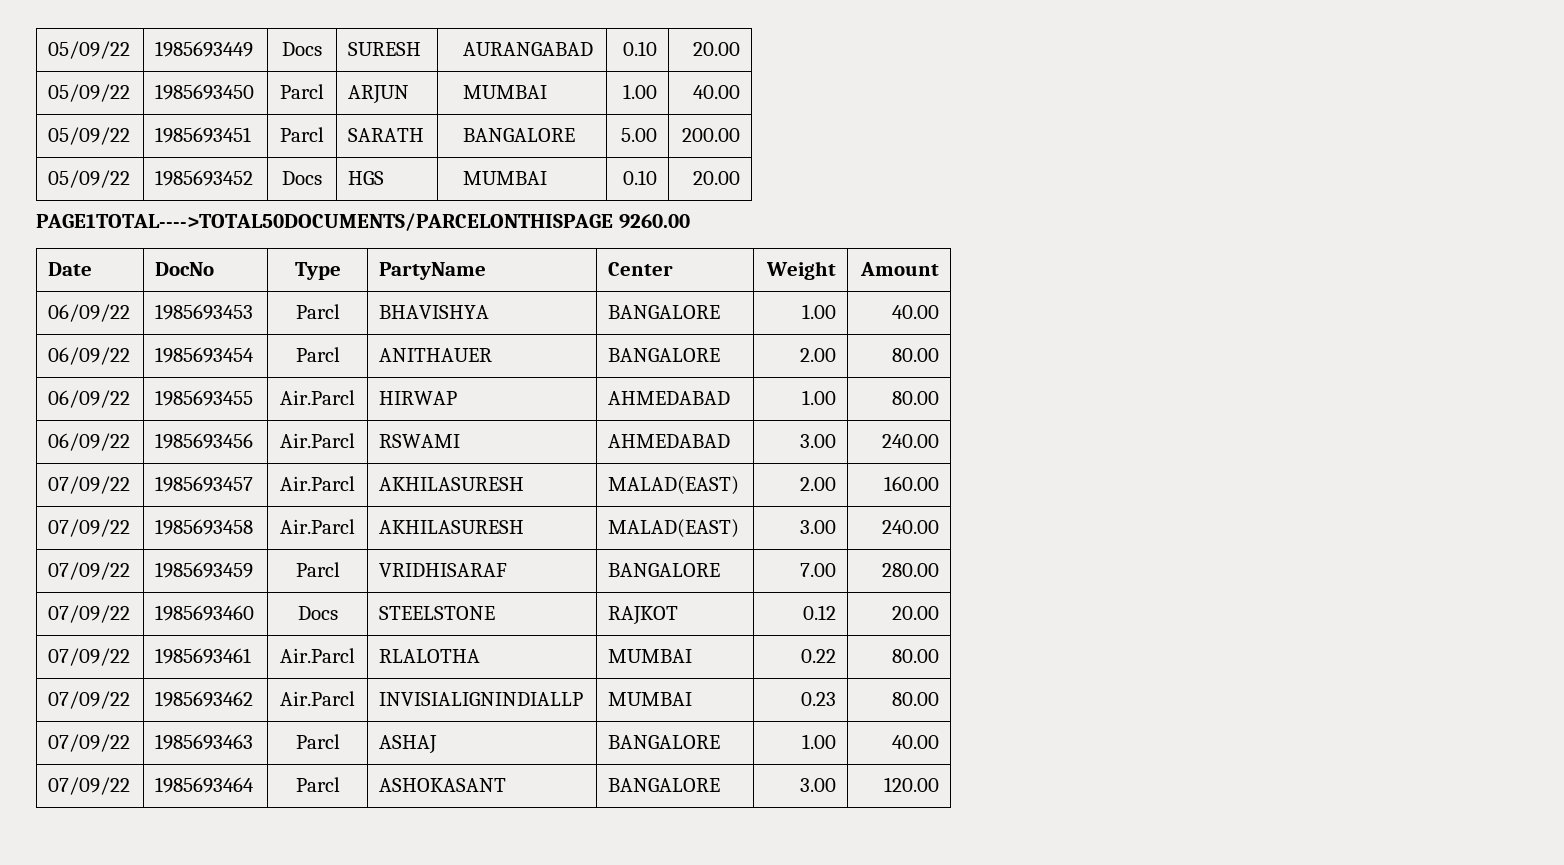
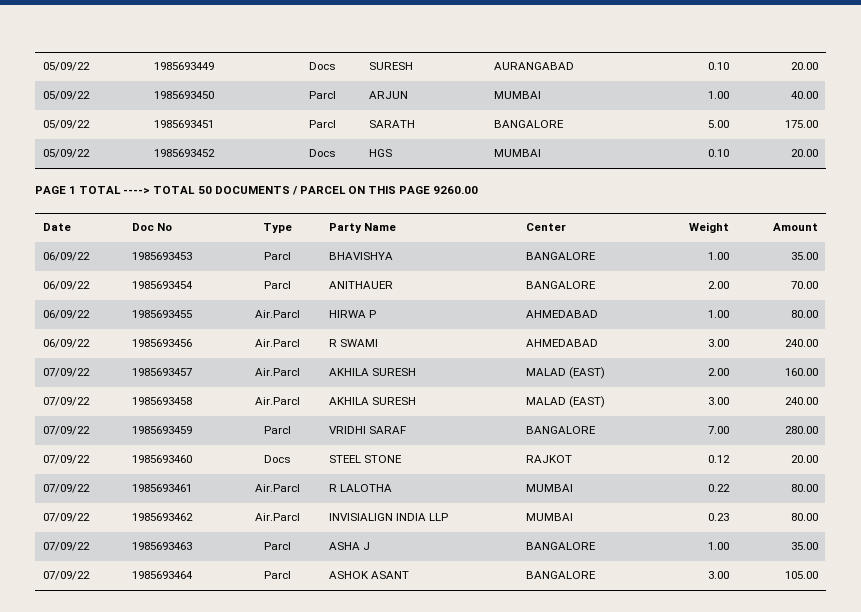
[681,128,740,142] 200.00 -> [785,120,819,128] 175.00
[36,213,613,231] PAGE1TOTAL---->TOTAL50DOCUMENTS/PARCELONTHISPAGE -> [35,186,431,195] PAGE 1 TOTAL ----> TOTAL 50 DOCUMENTS / PARCEL ON THIS PAGE
[155,262,215,276] DocNo -> [131,223,173,231] Doc No
[379,262,487,280] PartyName -> [328,223,397,233] Party Name
[891,305,939,319] 40.00 -> [791,252,819,260] 35.00
[891,348,939,362] 80.00 -> [791,281,819,289] 70.00
[379,391,458,405] HIRWAP -> [328,310,377,318] HIRWA P
[379,434,461,448] RSWAMI -> [328,339,379,347] R SWAMI
[379,477,525,491] [608,476,740,495] AKHILASURESH | MALAD(EAST) -> [328,368,417,376] [525,367,606,379] AKHILA SURESH | MALAD (EAST)
[379,520,525,534] [608,519,740,538] AKHILASURESH | MALAD(EAST) -> [328,397,417,405] [525,396,606,408] AKHILA SURESH | MALAD (EAST)
[379,563,508,577] VRIDHISARAF -> [328,426,407,434] VRIDHI SARAF
[379,606,496,620] STEELSTONE -> [328,455,403,463] STEEL STONE
[379,649,481,663] RLALOTHA -> [328,484,393,492] R LALOTHA
[379,692,584,706] INVISIALIGNINDIALLP -> [328,513,449,521] INVISIALIGN INDIA LLP
[379,735,438,754] [608,735,721,749] [801,734,836,749] [891,735,939,749] ASHAJ | BANGALORE | 1.00 | 40.00 -> [328,542,371,550] [525,542,596,550] [708,542,730,550] [791,542,819,550] ASHA J | BANGALORE | 1.00 | 35.00
[379,778,507,792] ASHOKASANT -> [328,571,410,579] ASHOK ASANT
[883,777,939,792] 120.00 -> [785,571,819,579] 105.00

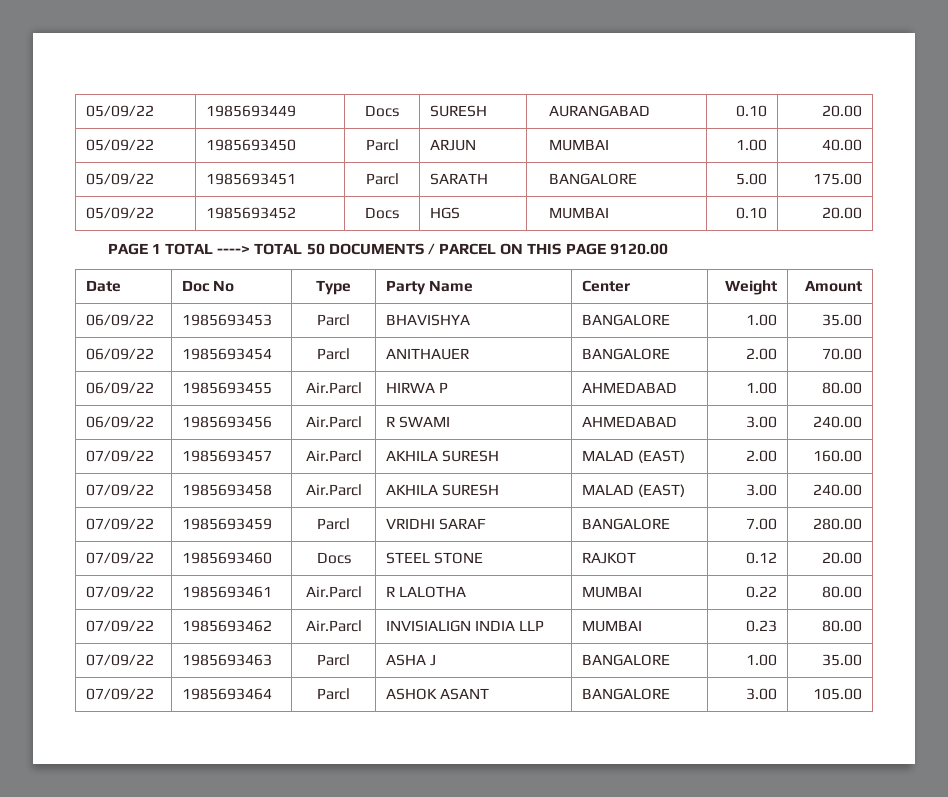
[433,186,479,194] 9260.00 -> [609,243,668,255] 9120.00

